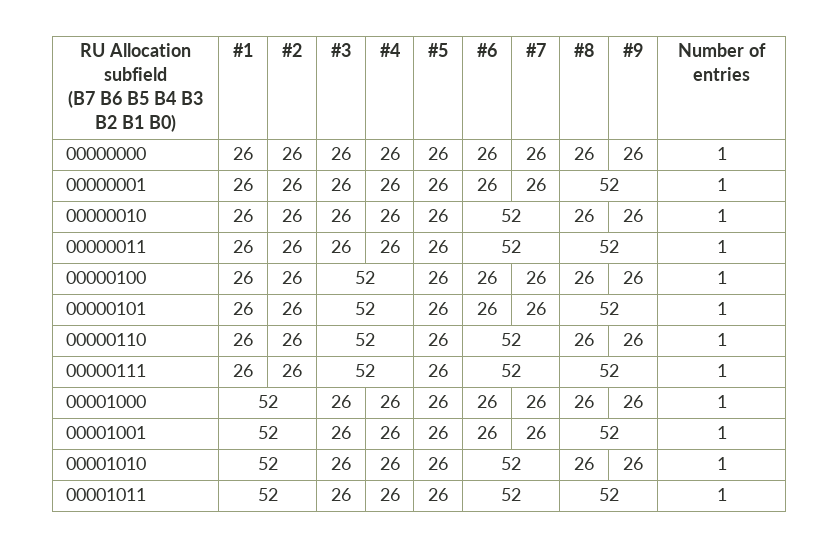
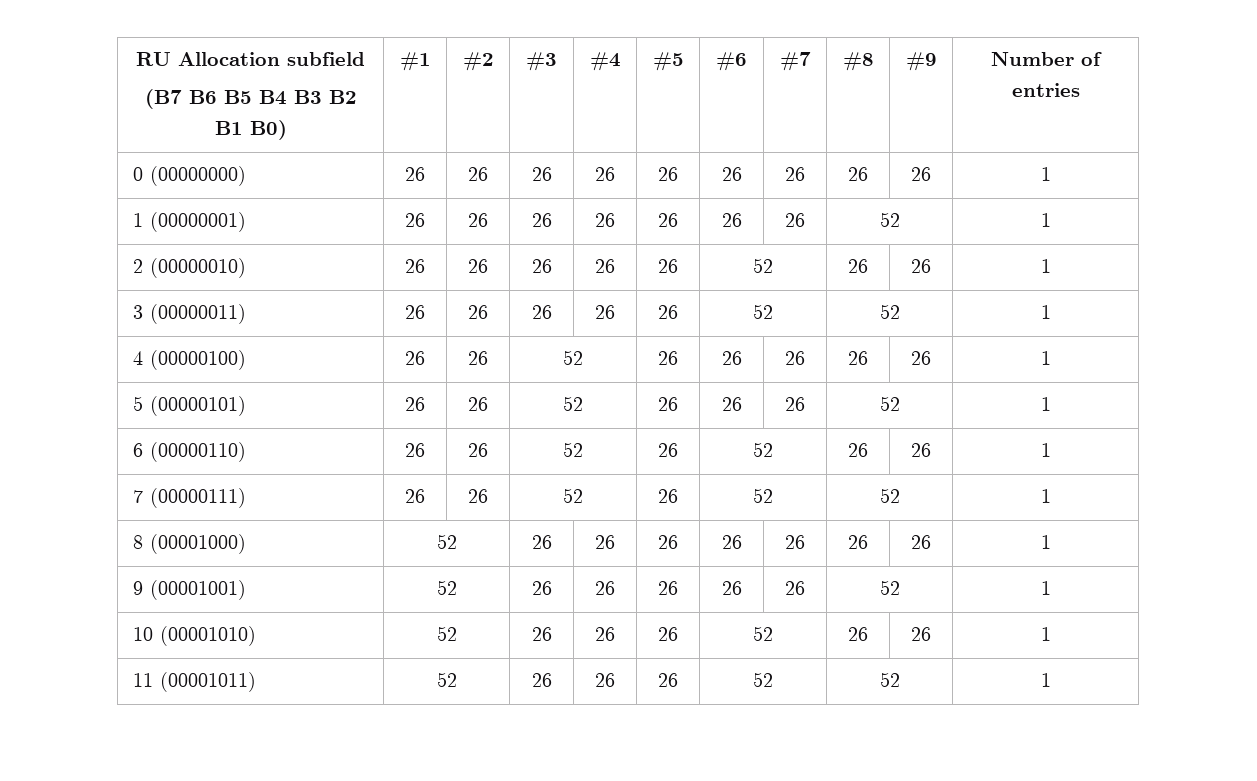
[65,147,146,160] 00000000 -> [132,166,246,186] 0 (00000000)
[65,178,146,191] 00000001 -> [132,212,246,232] 1 (00000001)
[65,209,146,222] 00000010 -> [132,258,246,278] 2 (00000010)
[65,240,146,253] 00000011 -> [132,304,246,324] 3 (00000011)
[65,271,146,284] 00000100 -> [132,350,246,370] 4 (00000100)
[65,302,146,315] 00000101 -> [132,396,246,416] 5 (00000101)
[65,333,146,346] 00000110 -> [132,442,246,462] 6 (00000110)
[65,364,146,377] 00000111 -> [132,488,246,508] 7 (00000111)
[65,395,146,408] 00001000 -> [132,534,246,554] 8 (00001000)
[65,426,146,439] 00001001 -> [132,580,246,600] 9 (00001001)
[65,457,146,470] 00001010 -> [132,626,256,646] 10 (00001010)
[65,488,146,501] 00001011 -> [132,672,256,692] 11 (00001011)

